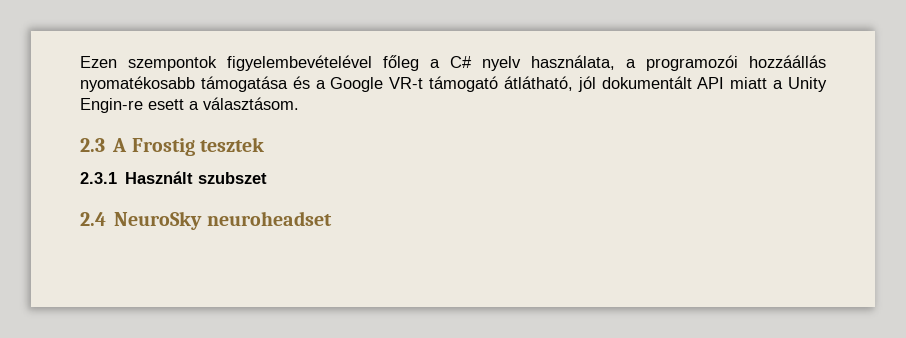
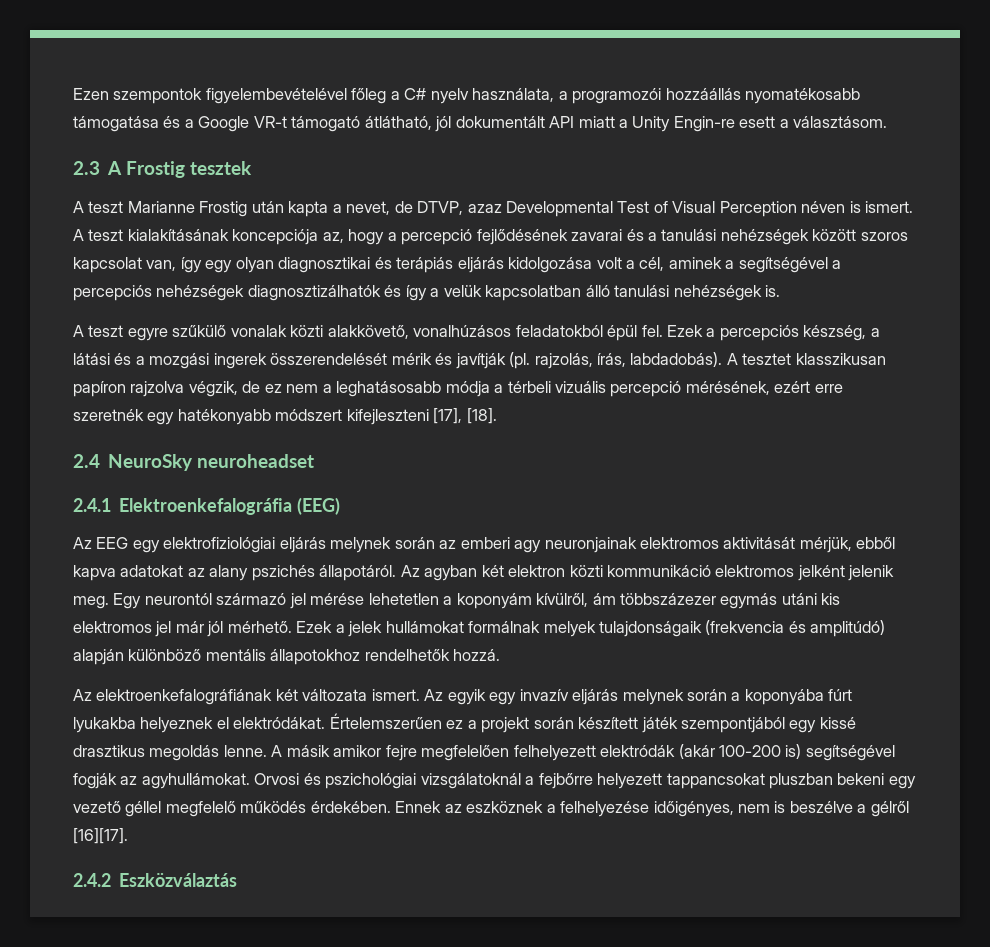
[80,171,268,184] [80,211,332,230] 2.3.1 Használt szubszet // 2.4 NeuroSky neuroheadset -> [73,201,914,217] [73,229,908,245] [73,257,842,273] [73,285,781,301] [73,325,880,341] [73,352,886,369] [73,381,843,397] [73,408,497,425] [73,454,315,471] [73,497,340,515] [73,537,896,553] [73,565,895,581] [73,593,841,609] [73,620,886,637] [73,649,501,665] [73,689,853,705] [73,713,856,733] [73,744,895,761] [73,773,916,789] [73,801,909,817] [73,828,128,844] [73,873,238,887] A teszt Marianne Frostig után kapta a nevet, de DTVP, azaz Developmental Test of Visual Perception néven is ismert. A teszt kialakításának koncepciója az, hogy a percepció fejlődésének zavarai és a tanulási nehézségek között szoros kapcsolat van, így egy olyan diagnosztikai és terápiás eljárás kidolgozása volt a cél, aminek a segítségével a percepciós nehézségek diagnosztizálhatók és így a velük kapcsolatban álló tanulási nehézségek is. // A teszt egyre szűkülő vonalak közti alakkövető, vonalhúzásos feladatokból épül fel. Ezek a percepciós készség, a látási és a mozgási ingerek összerendelését mérik és javítják (pl. rajzolás, írás, labdadobás). A tesztet klasszikusan papíron rajzolva végzik, de ez nem a leghatásosabb módja a térbeli vizuális percepció mérésének, ezért erre szeretnék egy hatékonyabb módszert kifejleszteni [17], [18]. // 2.4 NeuroSky neuroheadset // 2.4.1 Elektroenkefalográfia (EEG) // Az EEG egy elektrofiziológiai eljárás melynek során az emberi agy neuronjainak elektromos aktivitását mérjük, ebből kapva adatokat az alany pszichés állapotáról. Az agyban két elektron közti kommunikáció elektromos jelként jelenik meg. Egy neurontól származó jel mérése lehetetlen a koponyám kívülről, ám többszázezer egymás utáni kis elektromos jel már jól mérhető. Ezek a jelek hullámokat formálnak melyek tulajdonságaik (frekvencia és amplitúdó) alapján különböző mentális állapotokhoz rendelhetők hozzá. // Az elektroenkefalográfiának két változata ismert. Az egyik egy invazív eljárás melynek során a koponyába fúrt lyukakba helyeznek el elektródákat. Értelemszerűen ez a projekt során készített játék szempontjából egy kissé drasztikus megoldás lenne. A másik amikor fejre megfelelően felhelyezett elektródák (akár 100-200 is) segítségével fogják az agyhullámokat. Orvosi és pszichológiai vizsgálatoknál a fejbőrre helyezett tappancsokat pluszban bekeni egy vezető géllel megfelelő működés érdekében. Ennek az eszköznek a felhelyezése időigényes, nem is beszélve a gélről [16][17]. // 2.4.2 Eszközválaztás

